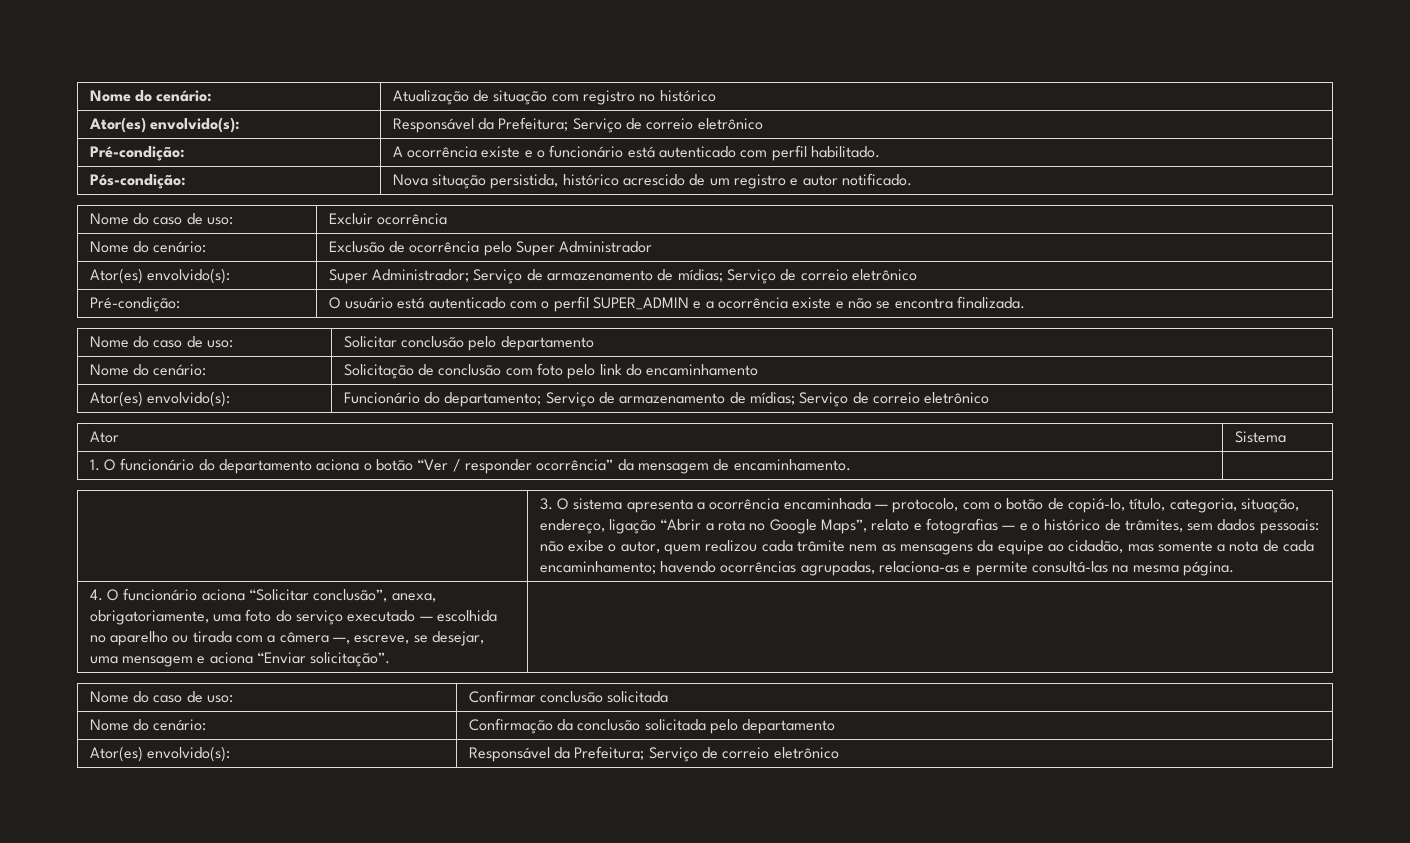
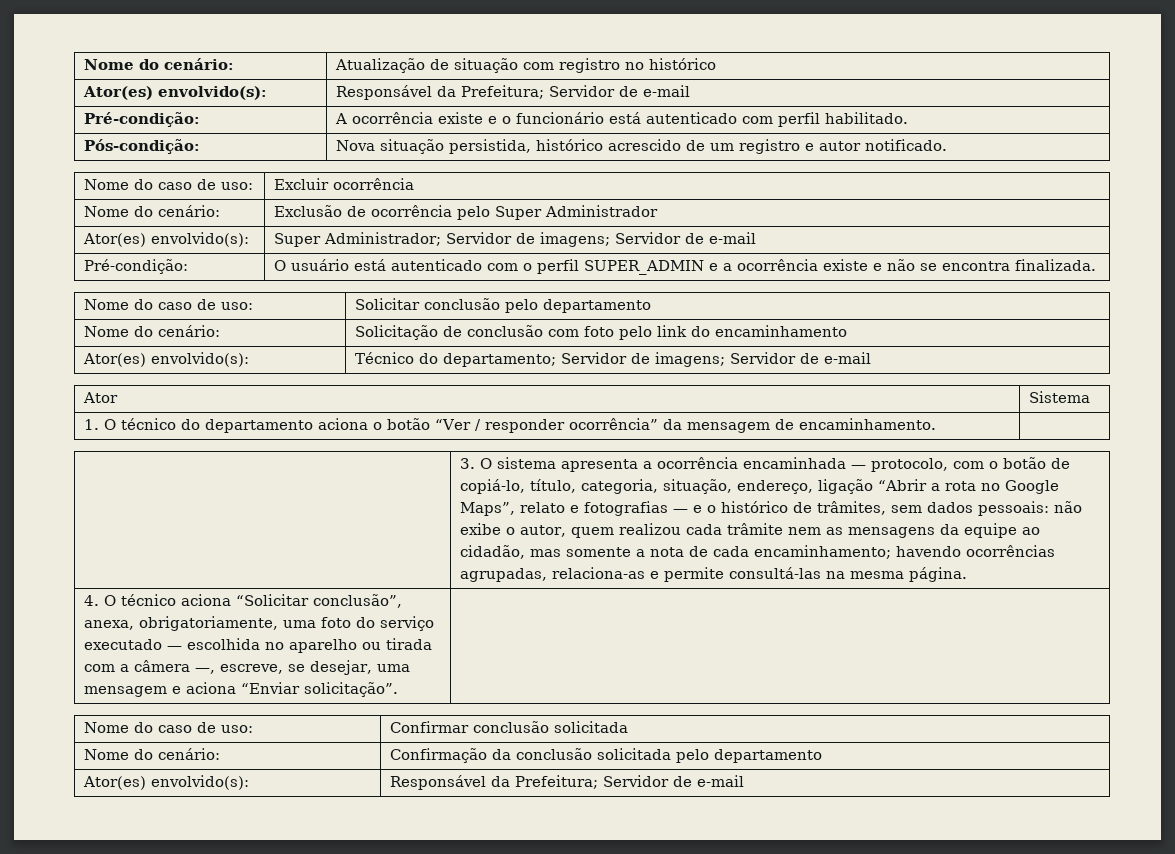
[572,118,763,133] Serviço de correio eletrônico -> [549,85,691,97] Servidor de e-mail
[473,269,917,284] Serviço de armazenamento de mídias; Serviço de correio eletrônico -> [446,232,757,247] Servidor de imagens; Servidor de e-mail
[343,392,420,404] Funcionário -> [355,352,415,364] Técnico
[545,392,990,407] Serviço de armazenamento de mídias; Serviço de correio eletrônico -> [561,352,872,367] Servidor de imagens; Servidor de e-mail
[120,458,195,471] funcionário -> [121,418,177,430] técnico
[123,588,198,601] funcionário -> [121,594,177,606] técnico
[648,747,839,762] Serviço de correio eletrônico -> [603,775,745,787] Servidor de e-mail

